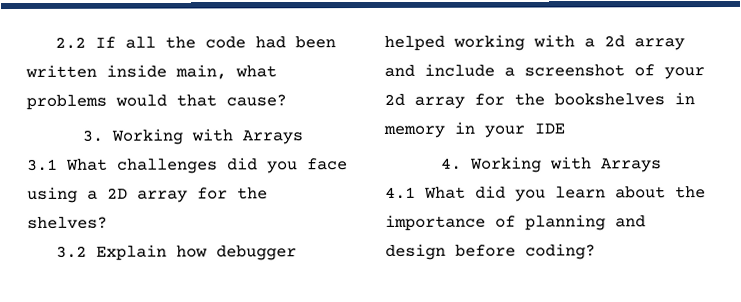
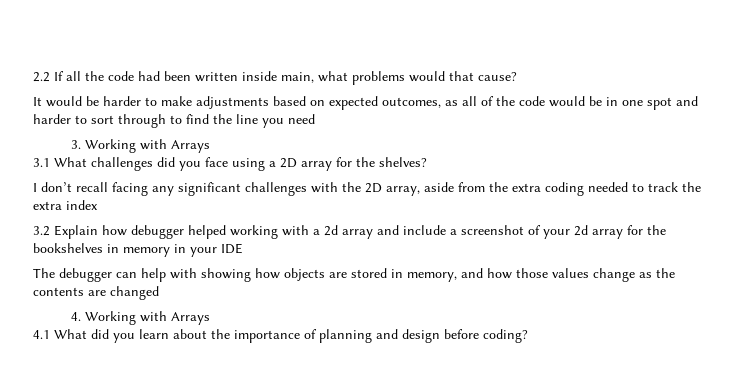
(287, 100) none -> [33,96,698,110] [33,114,315,128] // It would be harder to make adjustments based on expected outcomes, as all of the code would be in one spot and harder to sort through to find the line you need
(108, 222) none -> [33,182,701,196] [33,200,98,210] // I don’t recall facing any significant challenges with the 2D array, aside from the extra coding needed to track the extra index
(565, 128) none -> [33,268,675,282] [33,286,159,300] // The debugger can help with showing how objects are stored in memory, and how those values change as the contents are changed

